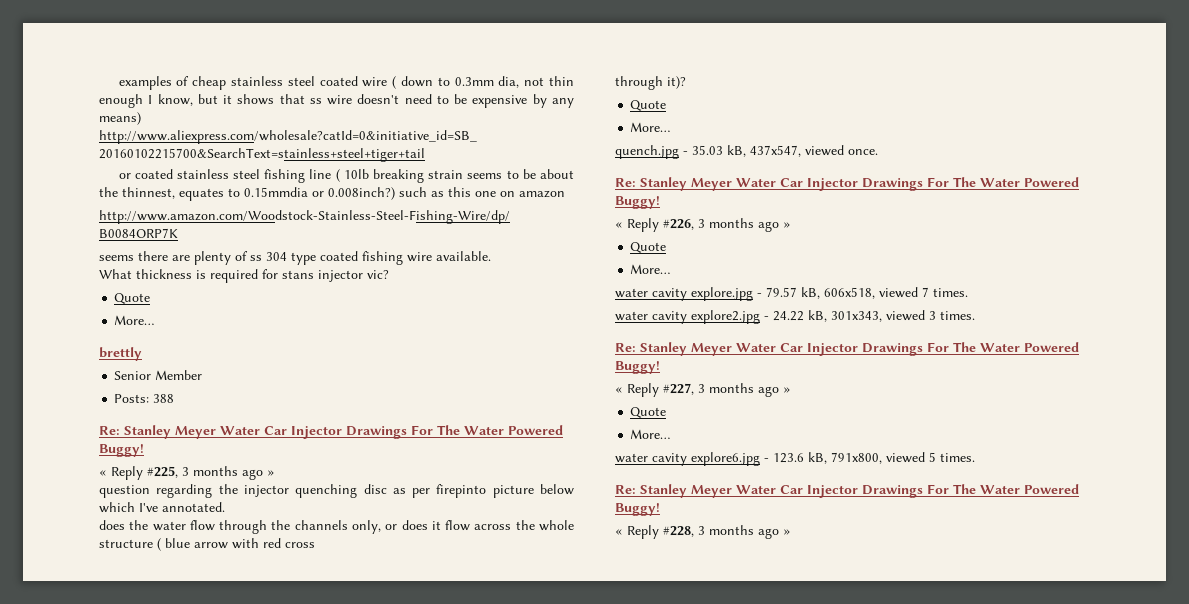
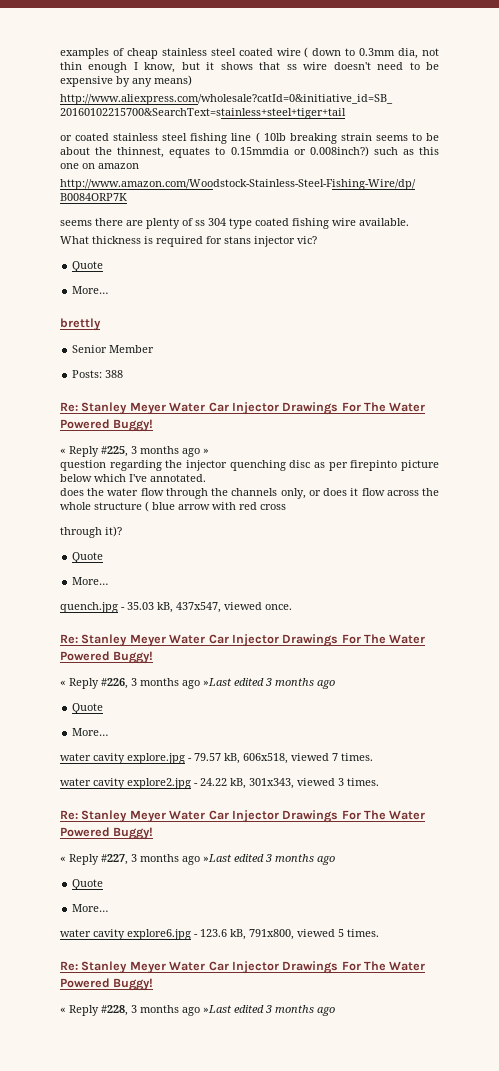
[783,222,791,228] » -> [203,678,335,689] »Last edited 3 months ago
[783,387,791,393] » -> [203,854,335,865] »Last edited 3 months ago
[783,529,791,535] » -> [203,1005,335,1016] »Last edited 3 months ago

